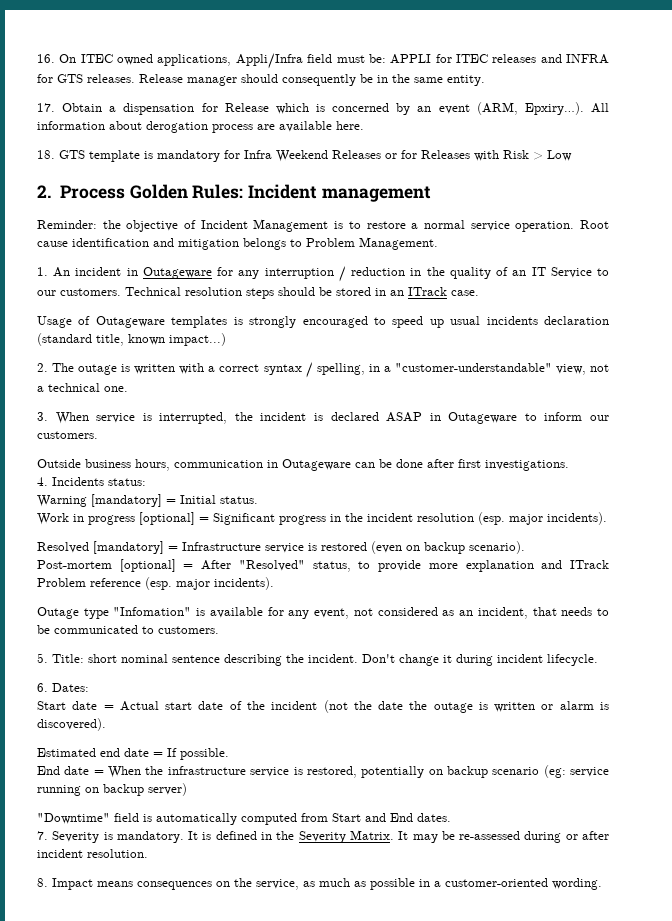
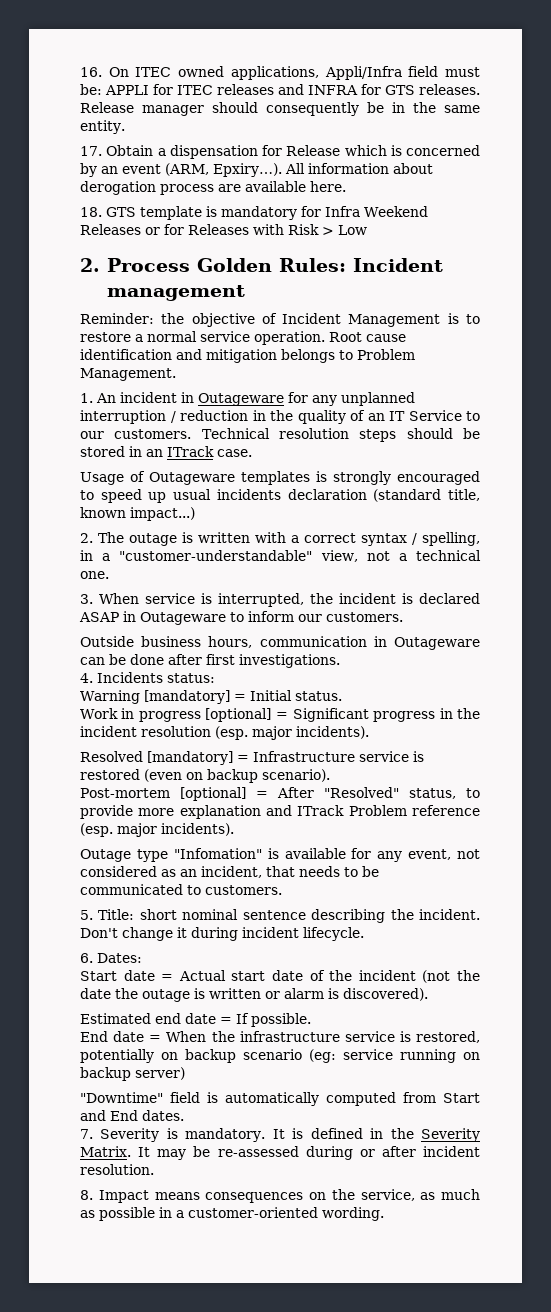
(260, 274) none -> [341,392,415,406] unplanned

